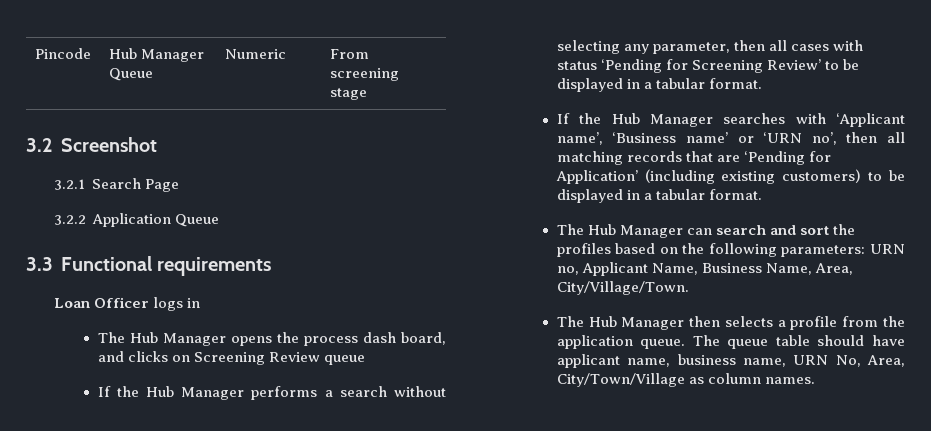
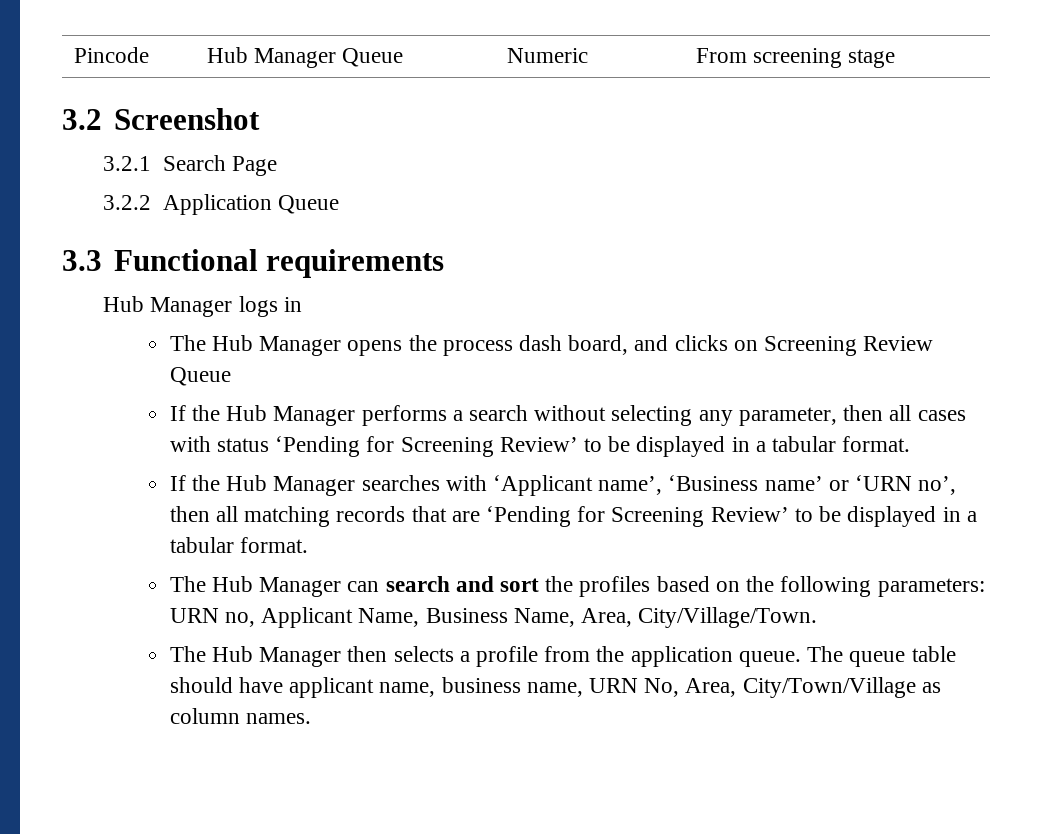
[53,297,149,308] Loan Officer -> [103,296,233,317] Hub Manager
[324,355,366,365] queue -> [169,367,231,386] Queue
[555,169,862,184] Application’ (including existing customers) -> [611,507,789,527] Screening Review’

